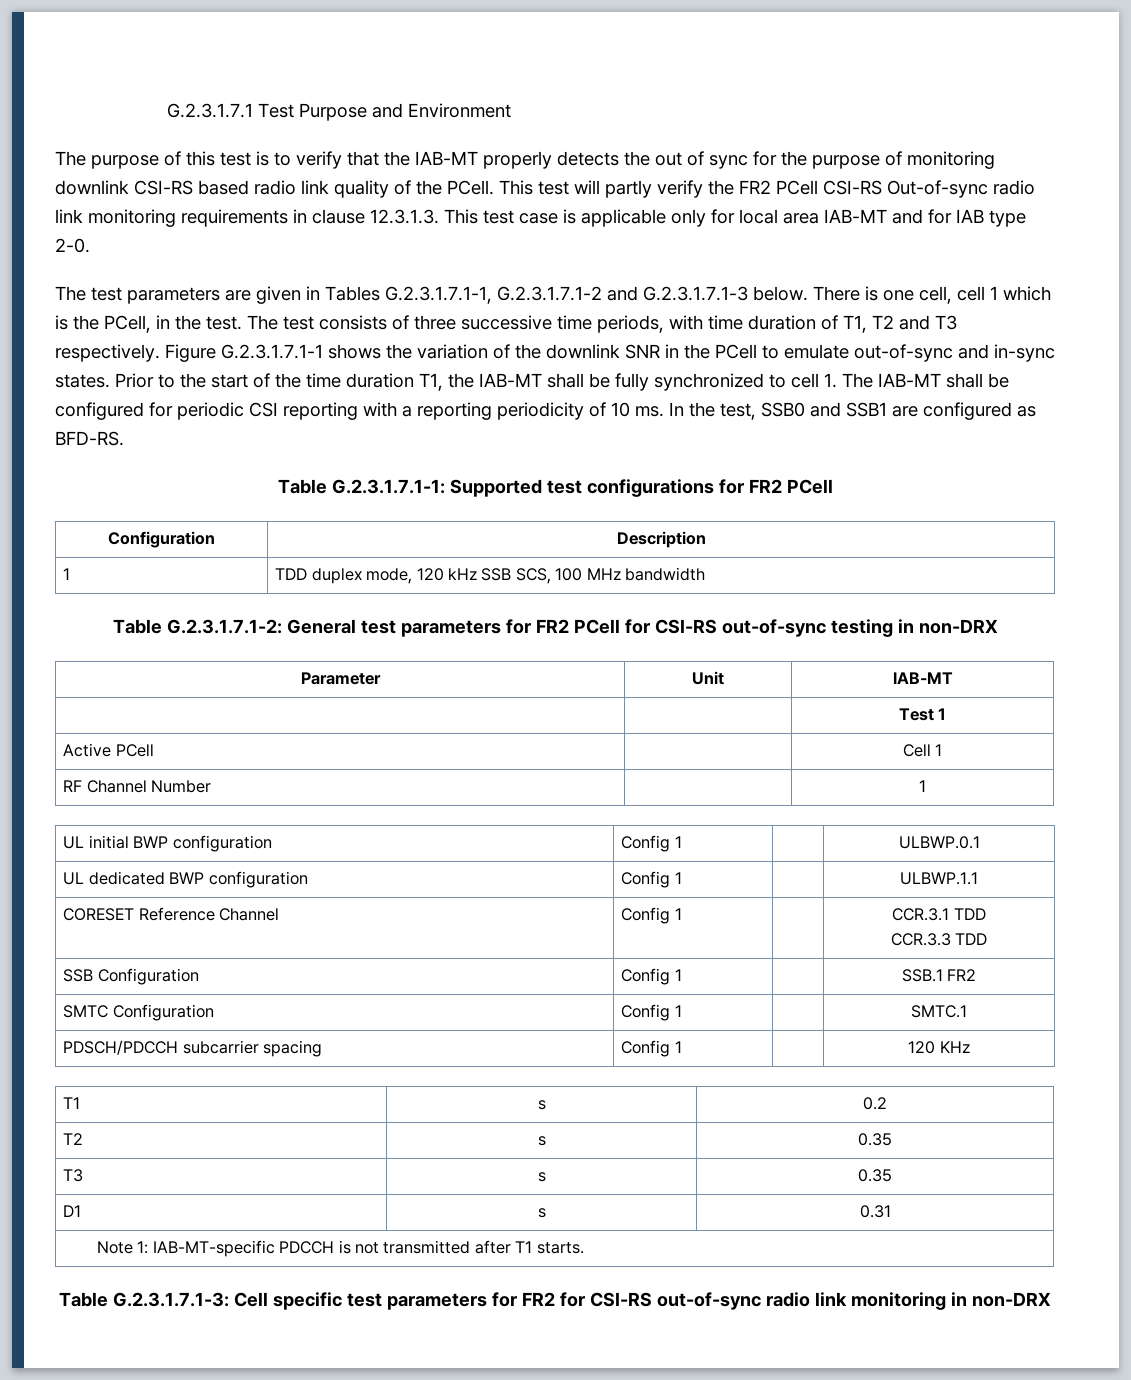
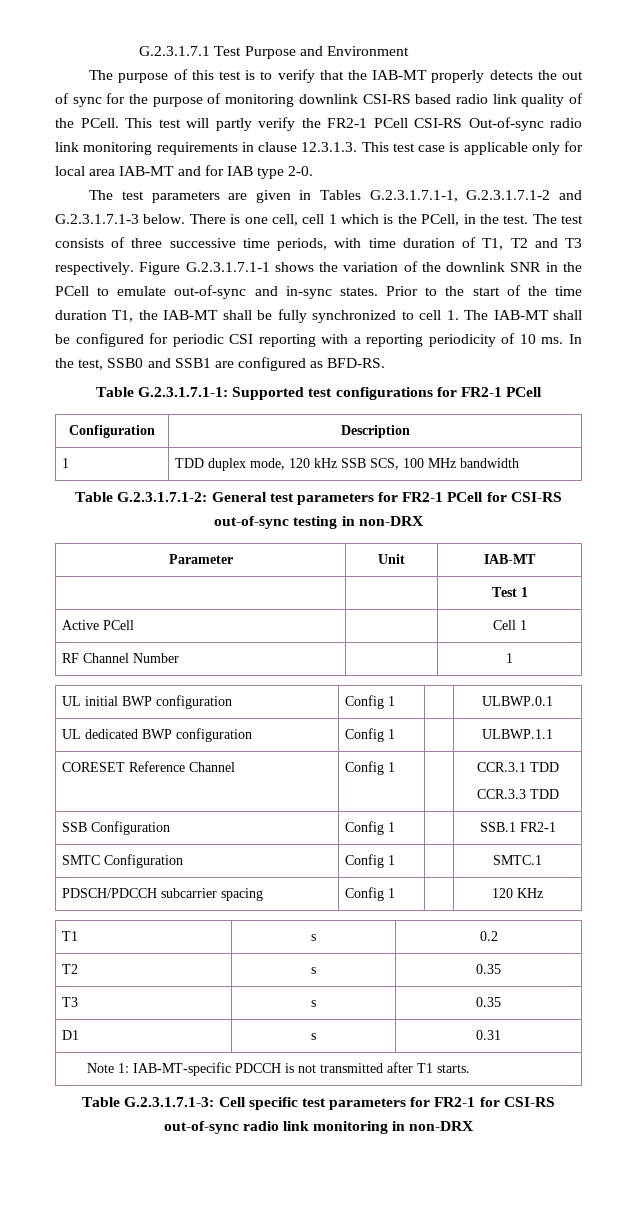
[739,180,771,194] FR2 -> [327,118,367,128] FR2-1
[748,479,782,493] FR2 -> [460,387,502,397] FR2-1
[535,619,569,633] FR2 -> [402,492,444,502] FR2-1
[947,969,977,981] FR2 -> [519,822,556,832] FR2-1
[522,1292,555,1306] FR2 -> [434,1097,476,1107] FR2-1

